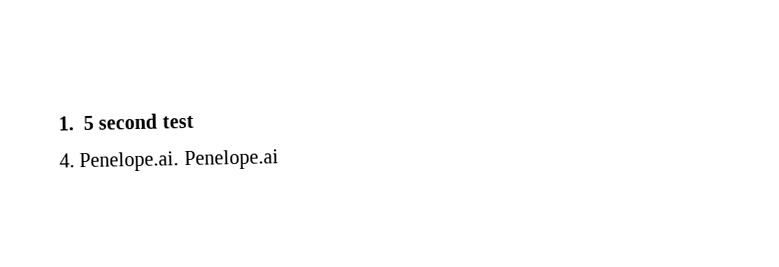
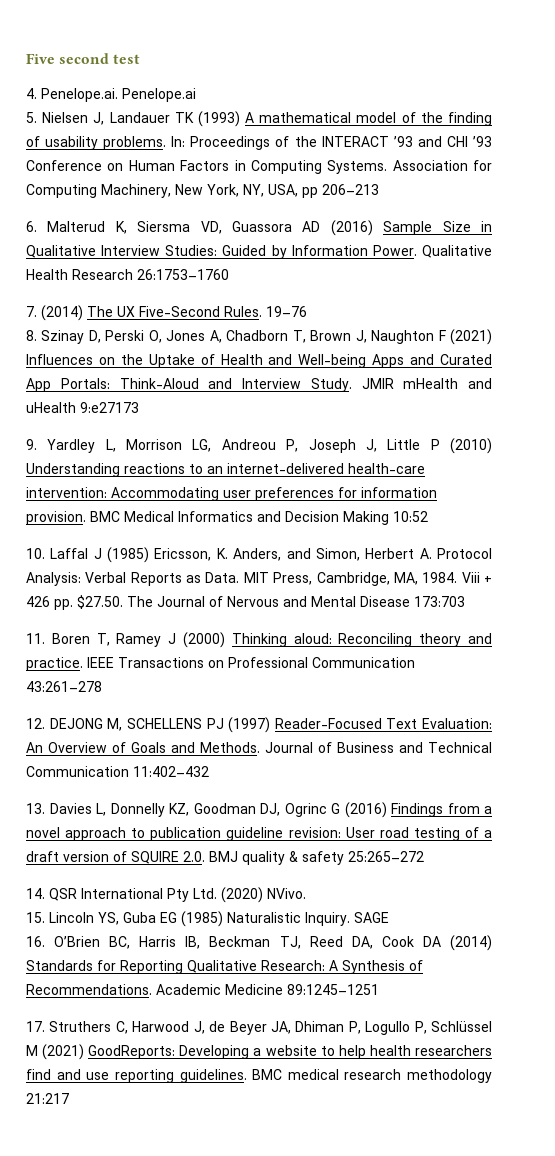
[58,115,94,131] 1. 5 -> [26,53,55,64] Five
(279, 160) none -> [26,111,493,127] [26,136,492,150] [26,160,492,174] [26,184,379,198] [26,220,492,236] [26,245,493,259] [26,269,229,280] [26,305,307,321] [26,329,492,345] [26,354,492,368] [26,378,492,392] [26,402,139,413] [26,438,493,454] [26,463,425,477] [26,487,437,501] [26,511,428,525] [26,547,493,563] [26,572,493,586] [26,595,465,610] [26,632,493,648] [26,657,415,671] [26,681,102,692] [26,717,492,733] [26,742,492,753] [26,766,209,777] [26,802,492,818] [26,827,493,841] [26,851,424,865] [26,887,306,903] [26,911,389,927] [26,935,492,951] [26,960,423,974] [26,984,379,995] [26,1021,493,1035] [26,1044,492,1060] [26,1069,492,1083] [26,1093,69,1104] // 5. Nielsen J, Landauer TK (1993) A mathematical model of the finding of usability problems. In: Proceedings of the INTERACT ’93 and CHI ’93 Conference on Human Factors in Computing Systems. Association for Computing Machinery, New York, NY, USA, pp 206–213 // 6. Malterud K, Siersma VD, Guassora AD (2016) Sample Size in Qualitative Interview Studies: Guided by Information Power. Qualitative Health Research 26:1753–1760 // 7. (2014) The UX Five-Second Rules. 19–76 // 8. Szinay D, Perski O, Jones A, Chadborn T, Brown J, Naughton F (2021) Influences on the Uptake of Health and Well-being Apps and Curated App Portals: Think-Aloud and Interview Study. JMIR mHealth and uHealth 9:e27173 // 9. Yardley L, Morrison LG, Andreou P, Joseph J, Little P (2010) Understanding reactions to an internet-delivered health-care intervention: Accommodating user preferences for information provision. BMC Medical Informatics and Decision Making 10:52 // 10. Laffal J (1985) Ericsson, K. Anders, and Simon, Herbert A. Protocol Analysis: Verbal Reports as Data. MIT Press, Cambridge, MA, 1984. Viii + 426 pp. $27.50. The Journal of Nervous and Mental Disease 173:703 // 11. Boren T, Ramey J (2000) Thinking aloud: Reconciling theory and practice. IEEE Transactions on Professional Communication 43:261–278 // 12. DEJONG M, SCHELLENS PJ (1997) Reader-Focused Text Evaluation: An Overview of Goals and Methods. Journal of Business and Technical Communication 11:402–432 // 13. Davies L, Donnelly KZ, Goodman DJ, Ogrinc G (2016) Findings from a novel approach to publication guideline revision: User road testing of a draft version of SQUIRE 2.0. BMJ quality & safety 25:265–272 // 14. QSR International Pty Ltd. (2020) NVivo. // 15. Lincoln YS, Guba EG (1985) Naturalistic Inquiry. SAGE // 16. O’Brien BC, Harris IB, Beckman TJ, Reed DA, Cook DA (2014) Standards for Reporting Qualitative Research: A Synthesis of Recommendations. Academic Medicine 89:1245–1251 // 17. Struthers C, Harwood J, de Beyer JA, Dhiman P, Logullo P, Schlüssel M (2021) GoodReports: Developing a website to help health researchers find and use reporting guidelines. BMC medical research methodology 21:217

